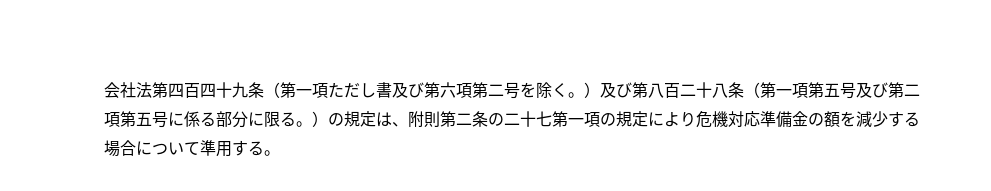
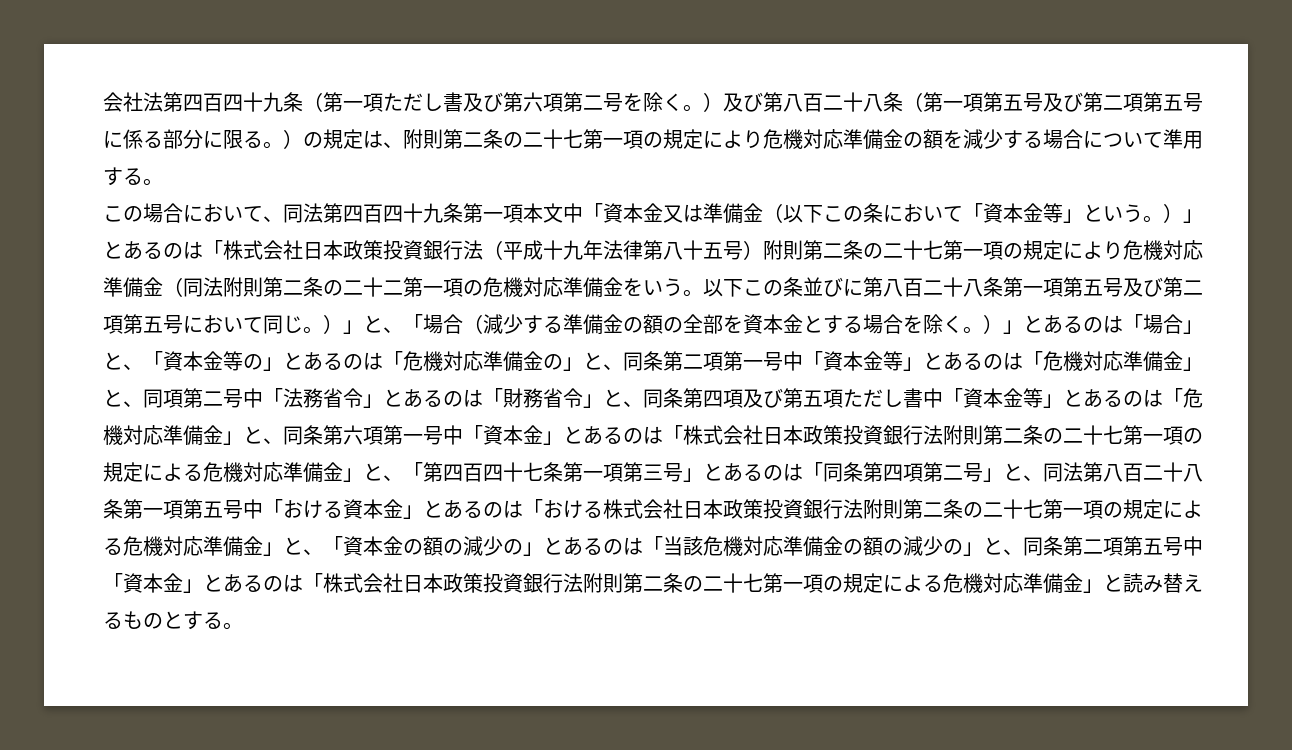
(280, 153) none -> [102,203,1203,224] [102,240,1203,260] [102,277,1203,298] [102,314,1203,335] [102,351,1203,372] [102,388,1203,408] [102,425,1203,446] [102,462,1203,483] [102,499,1203,519] [102,536,1203,557] [102,573,1203,594] [102,611,243,630] // この場合において、同法第四百四十九条第一項本文中「資本金又は準備金（以下この条において「資本金等」という。）」とあるのは「株式会社日本政策投資銀行法（平成十九年法律第八十五号）附則第二条の二十七第一項の規定により危機対応準備金（同法附則第二条の二十二第一項の危機対応準備金をいう。以下この条並びに第八百二十八条第一項第五号及び第二項第五号において同じ。）」と、「場合（減少する準備金の額の全部を資本金とする場合を除く。）」とあるのは「場合」と、「資本金等の」とあるのは「危機対応準備金の」と、同条第二項第一号中「資本金等」とあるのは「危機対応準備金」と、同項第二号中「法務省令」とあるのは「財務省令」と、同条第四項及び第五項ただし書中「資本金等」とあるのは「危機対応準備金」と、同条第六項第一号中「資本金」とあるのは「株式会社日本政策投資銀行法附則第二条の二十七第一項の規定による危機対応準備金」と、「第四百四十七条第一項第三号」とあるのは「同条第四項第二号」と、同法第八百二十八条第一項第五号中「おける資本金」とあるのは「おける株式会社日本政策投資銀行法附則第二条の二十七第一項の規定による危機対応準備金」と、「資本金の額の減少の」とあるのは「当該危機対応準備金の額の減少の」と、同条第二項第五号中「資本金」とあるのは「株式会社日本政策投資銀行法附則第二条の二十七第一項の規定による危機対応準備金」と読み替えるものとする。

